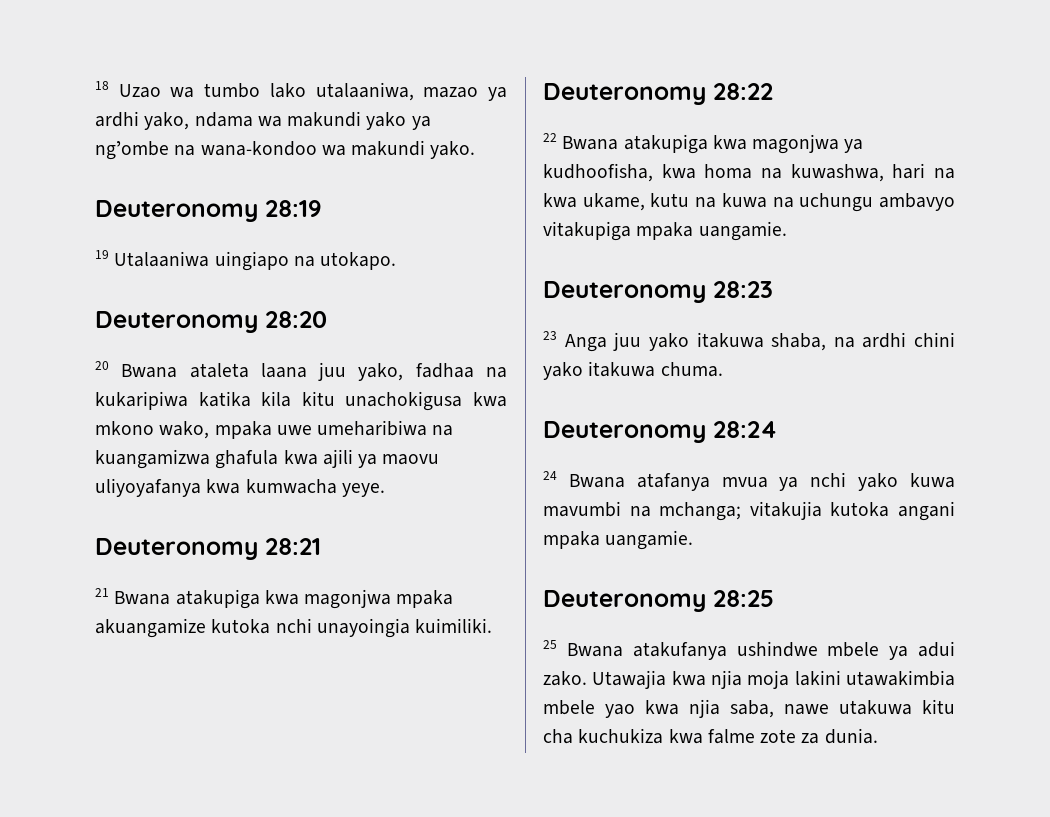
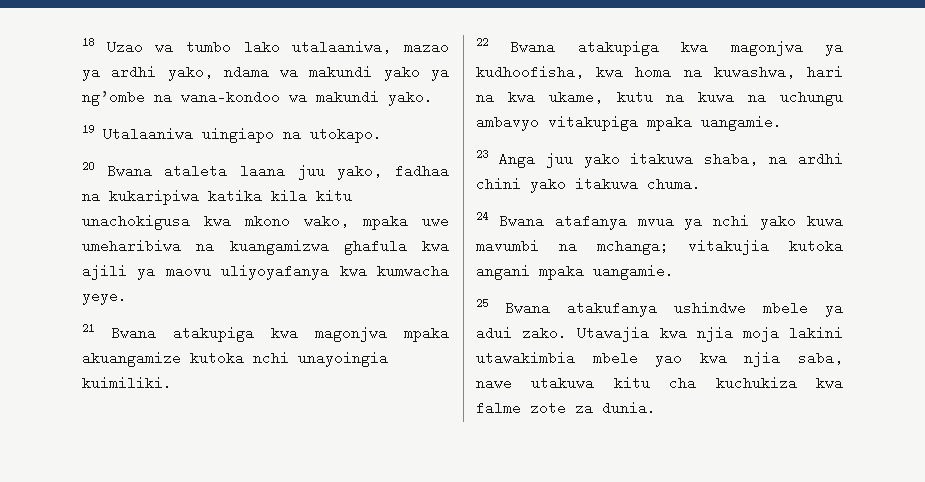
[95,200,321,222] // Deuteronomy 28:19 -> (433, 98) none
[95,311,327,333] // Deuteronomy 28:20 -> (382, 135) none
[95,538,321,560] // Deuteronomy 28:21 -> (127, 297) none
[543,83,773,105] // Deuteronomy 28:22 -> (172, 383) none
[543,281,773,303] // Deuteronomy 28:23 -> (782, 123) none
[543,421,777,443] // Deuteronomy 28:24 -> (701, 184) none
[543,590,774,612] // Deuteronomy 28:25 -> (674, 272) none

